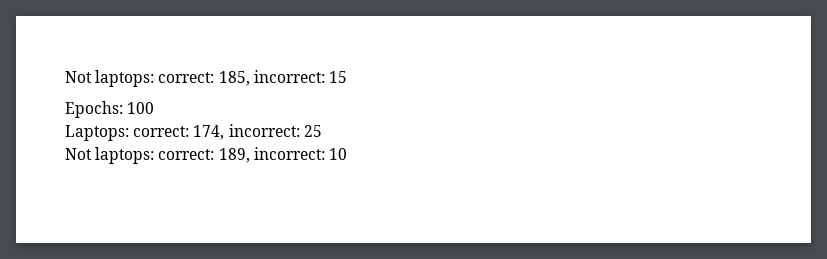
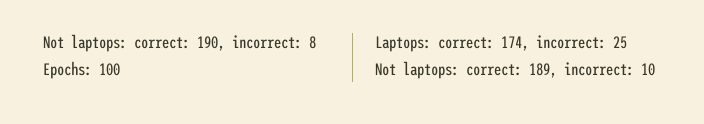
[65,70,347,87] Not laptops: correct: 185, incorrect: 15 -> [43,34,316,52] Not laptops: correct: 190, incorrect: 8

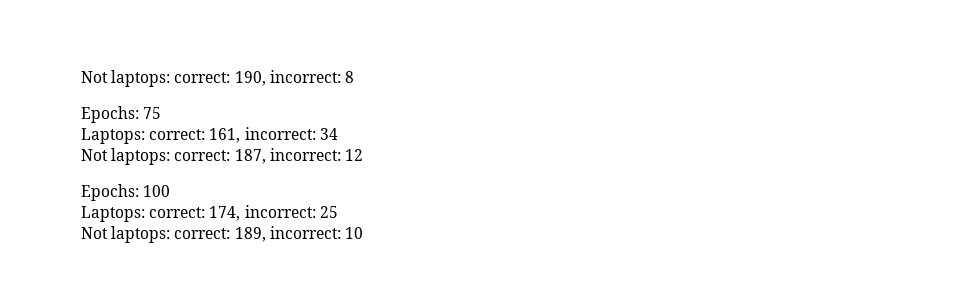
(316, 42) none -> [81,106,162,123] [81,127,338,144] [81,148,363,165] // Epochs: 75 // Laptops: correct: 161, incorrect: 34 // Not laptops: correct: 187, incorrect: 12

